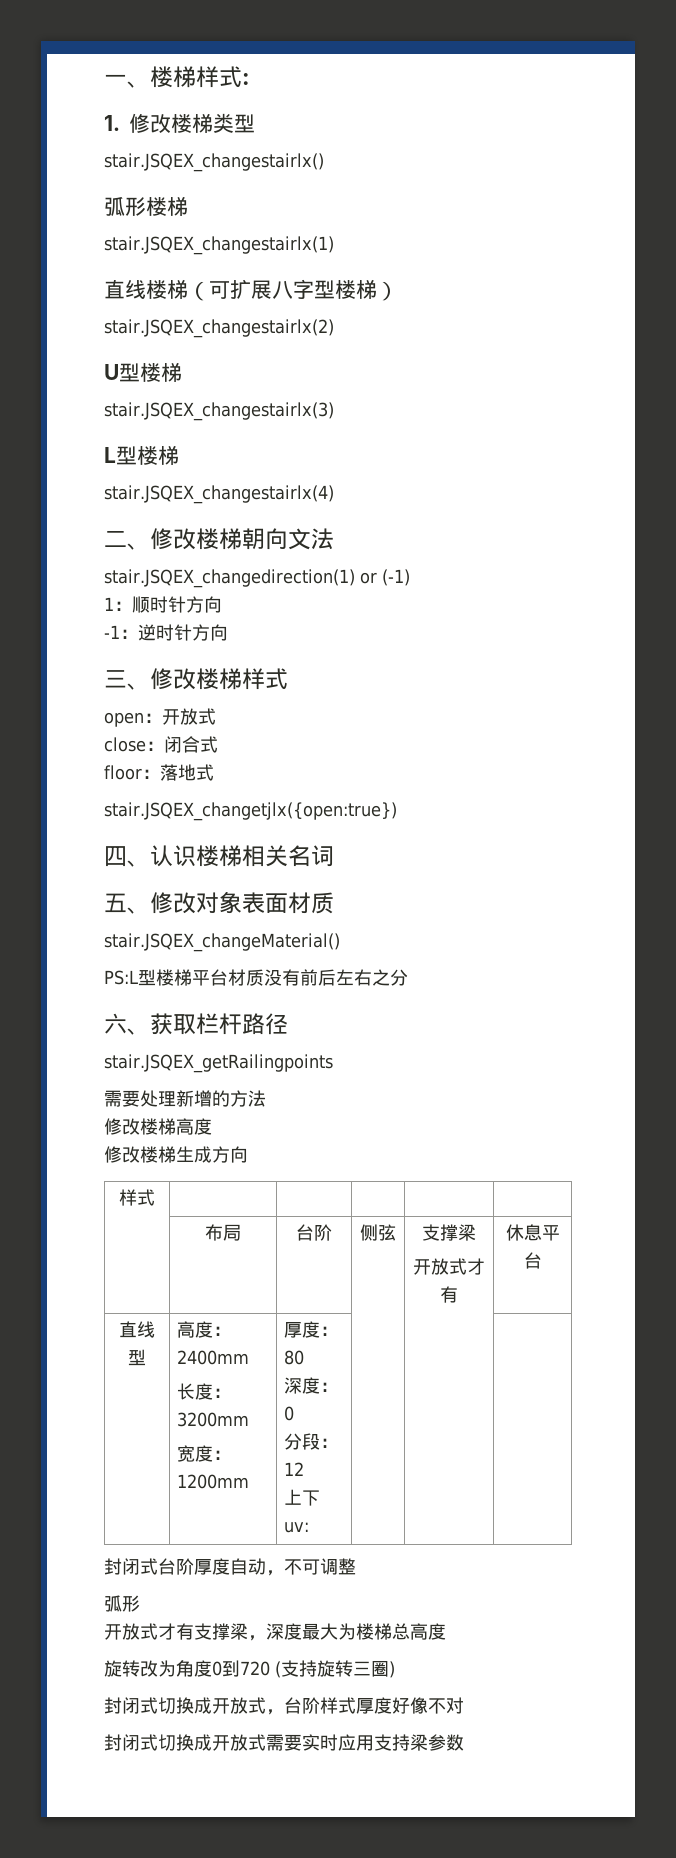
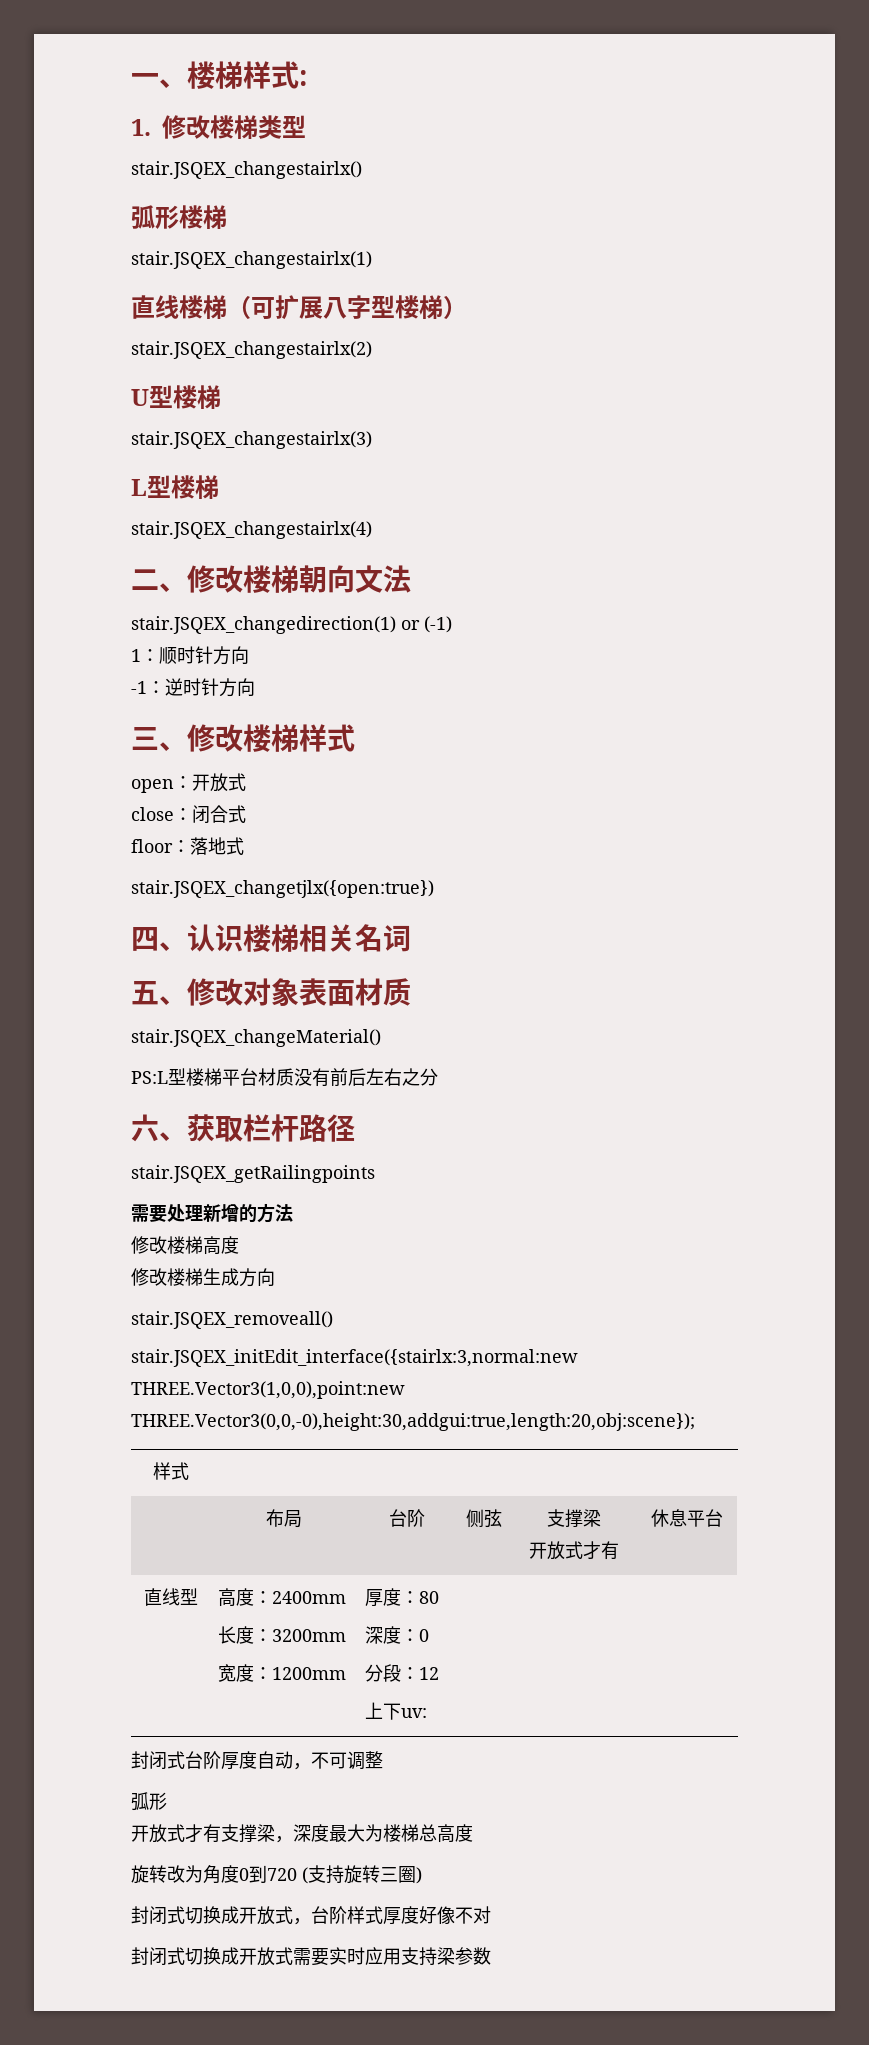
(248, 1154) none -> [131,1311,333,1329] [131,1349,578,1367] [131,1381,405,1399] [131,1413,695,1431] // stair.JSQEX_removeall() // stair.JSQEX_initEdit_interface({stairlx:3,normal:new THREE.Vector3(1,0,0),point:new THREE.Vector3(0,0,-0),height:30,addgui:true,length:20,obj:scene});

